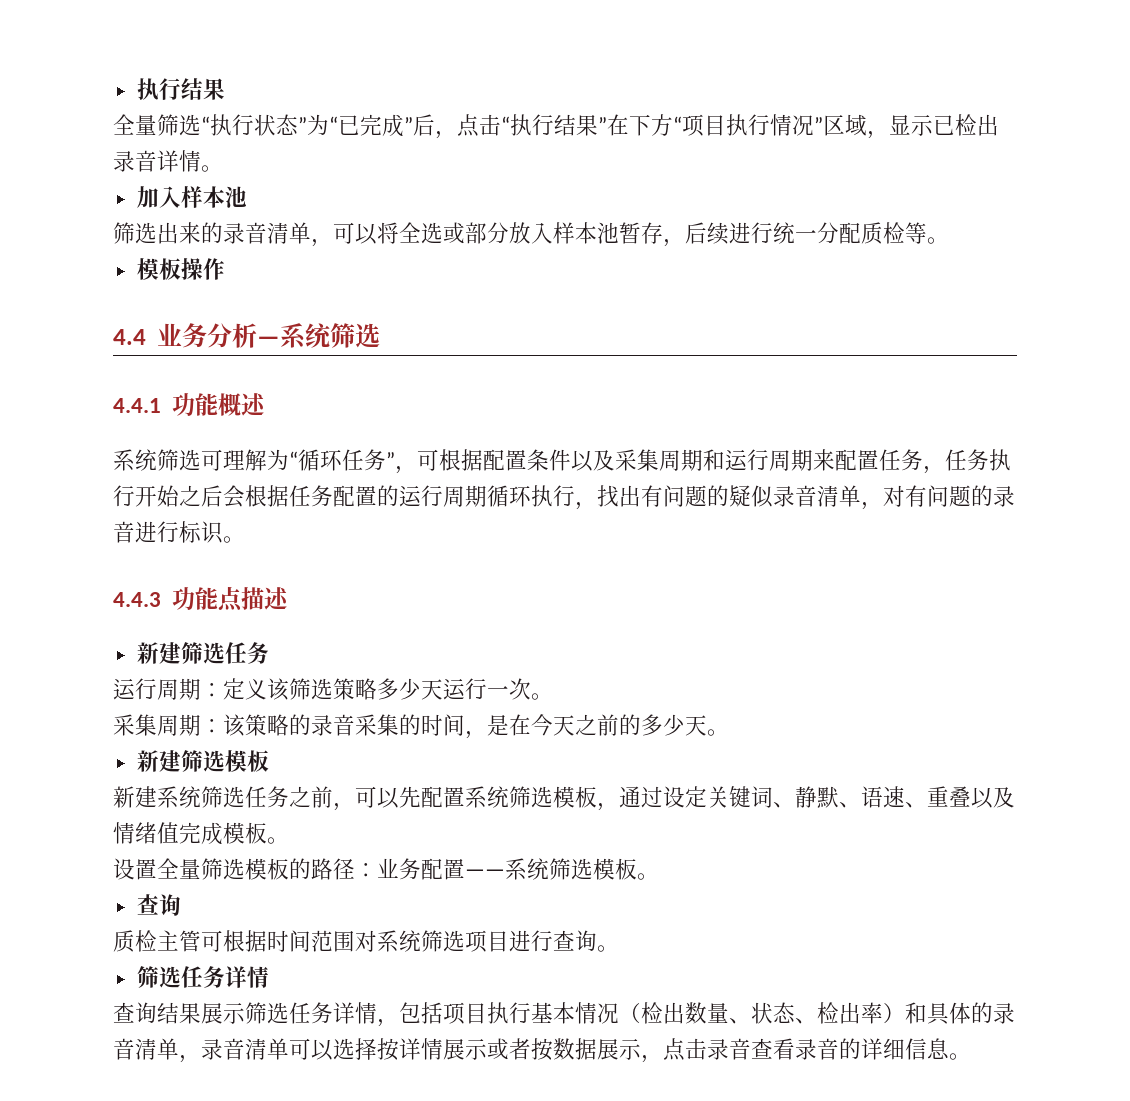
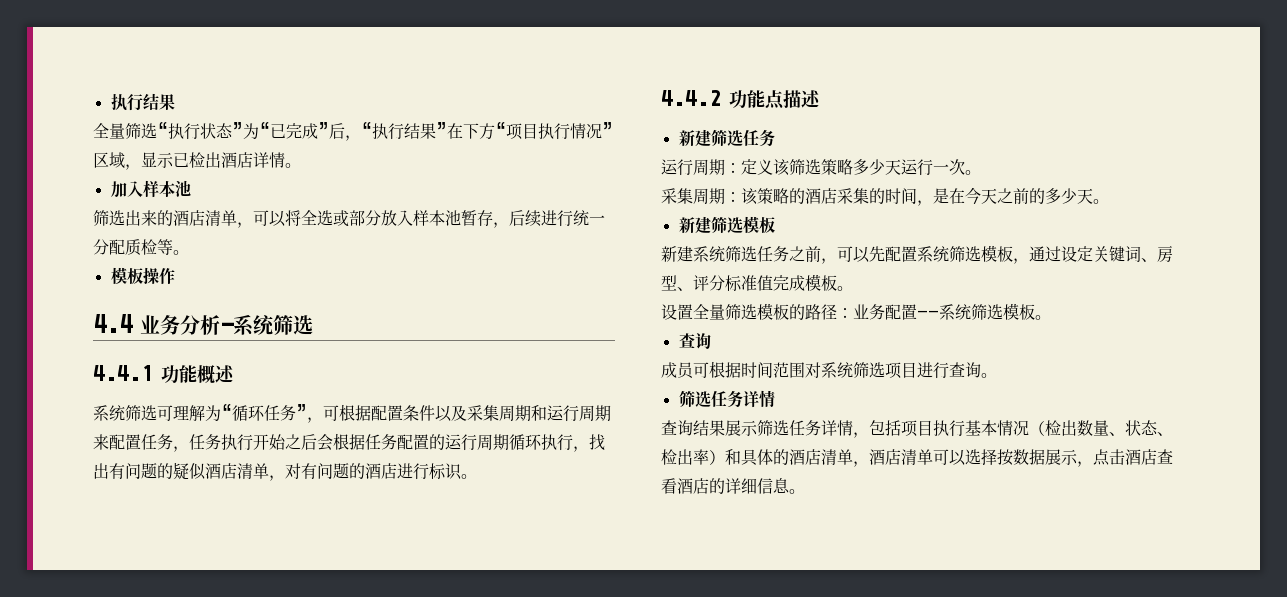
[457,114,501,137] 点击 -> (361, 138) none
[113,150,157,172] 录音 -> [221,152,253,168] 酒店
[223,222,267,244] 录音 -> [173,210,205,226] 酒店
[773,485,817,507] 录音 -> [205,463,237,479] 酒店
[993,486,1015,507] [113,521,135,543] 录音 -> [365,463,397,479] 酒店
[113,592,161,607] 4.4.3 -> [661,90,721,106] 4.4.2
[311,714,355,736] 录音 -> [805,188,837,204] 酒店
[795,786,1015,809] [113,822,157,844] 静默、语速、重叠以及情绪 -> [1157,246,1173,263] [661,275,757,292] 房型、评分标准
[113,930,201,952] 质检主管 -> [661,362,694,379] 成员
[993,1003,1015,1024] [113,1038,531,1063] 录音清单，录音清单可以选择按详情展示或者 -> [789,449,997,467] 酒店清单，酒店清单可以选择
[707,1038,839,1060] 录音查看录音 -> [1125,449,1173,465] [661,478,709,494] 酒店查看酒店

